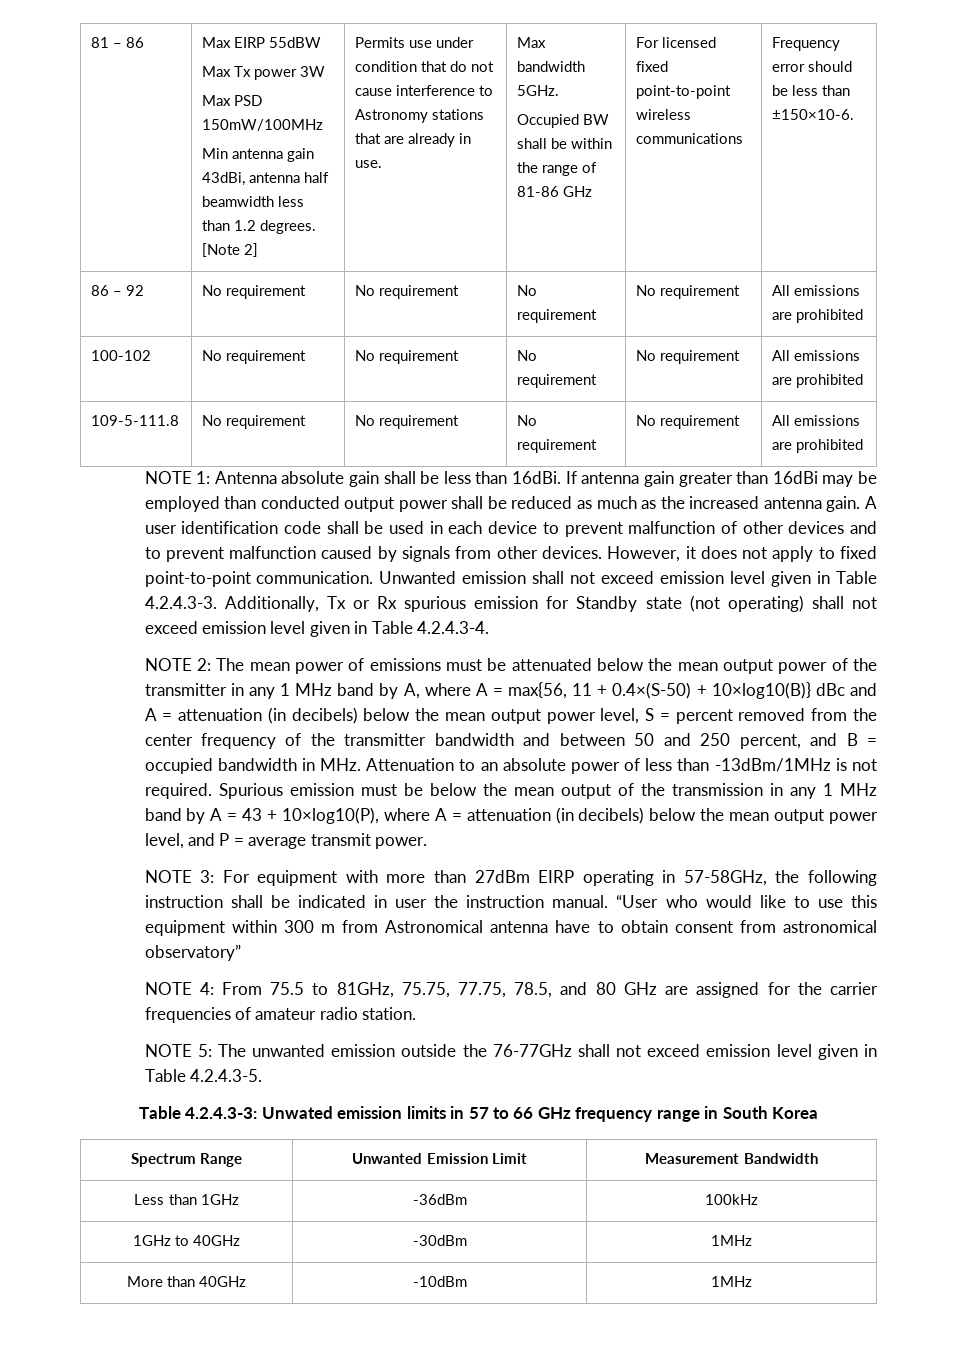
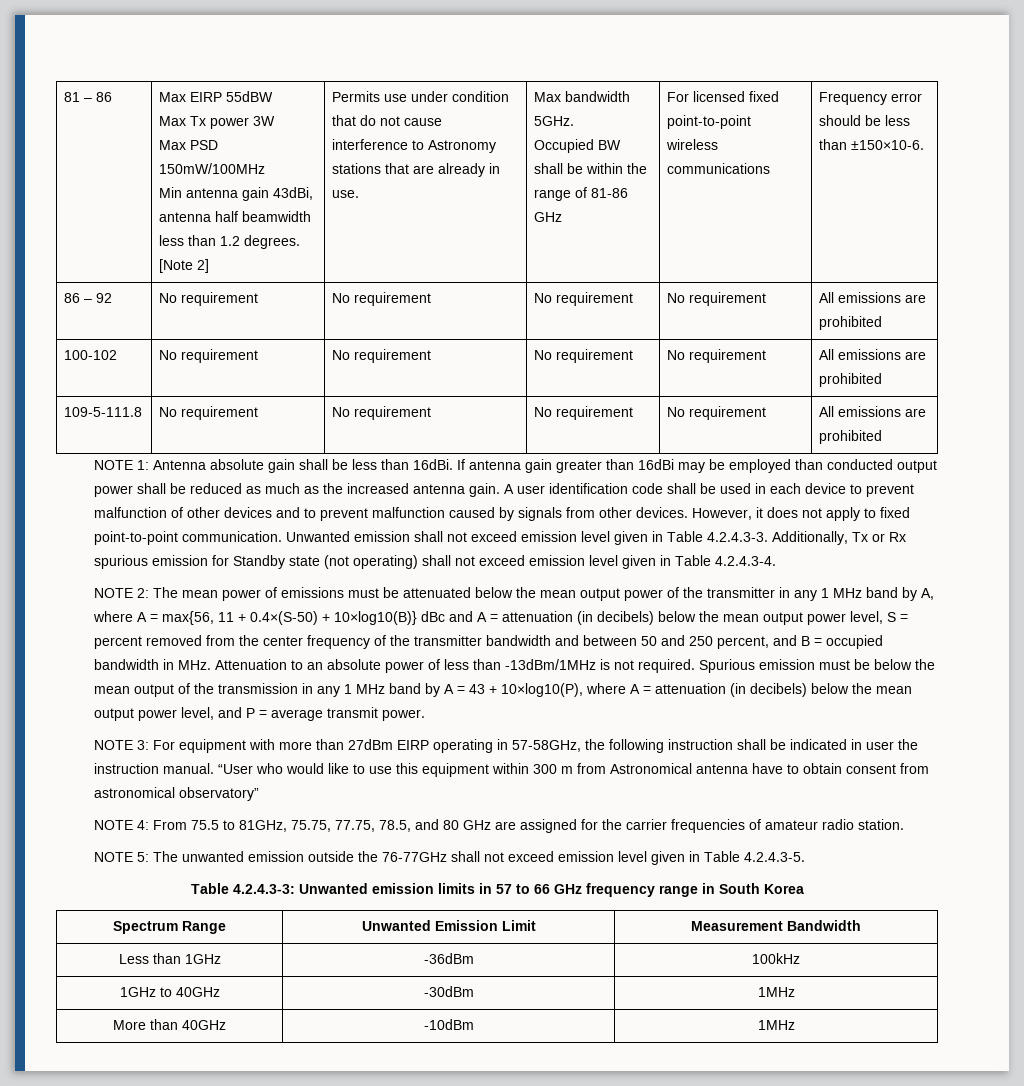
[261,1106,333,1119] Unwated -> [298,883,368,894] Unwanted

